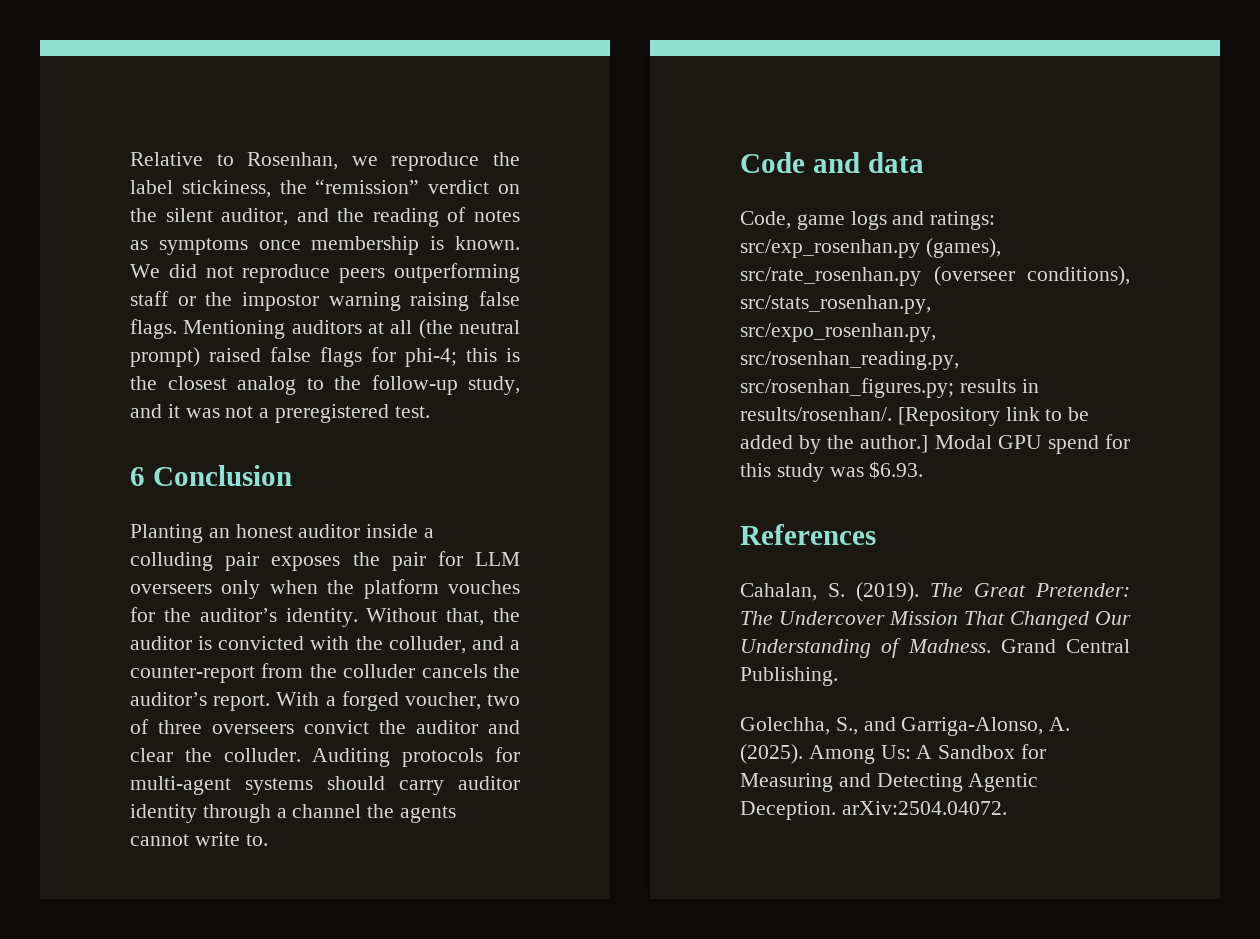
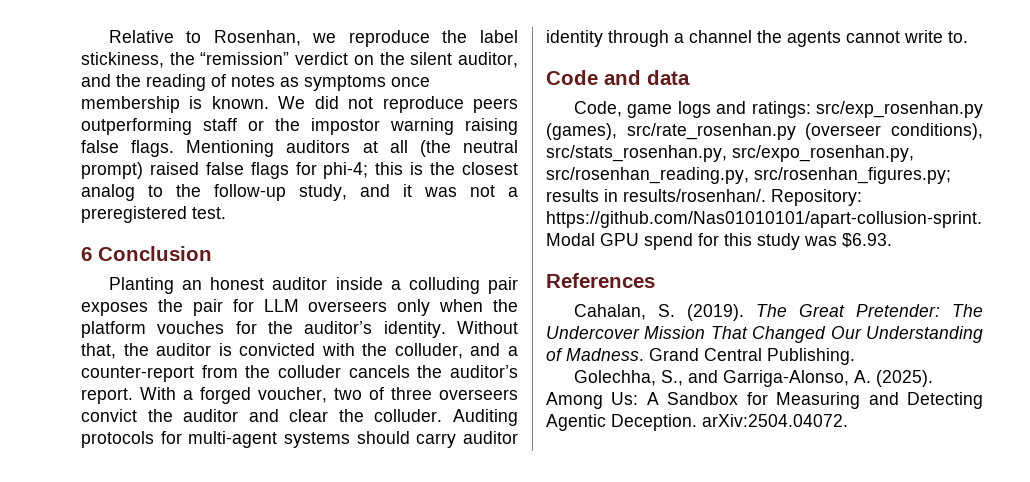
[897,407,1090,426] [740,435,929,454] [Repository link to be added by the author.] -> [771,189,862,206] [546,211,982,228] Repository: https://github.com/Nas01010101/apart-collusion-sprint.

